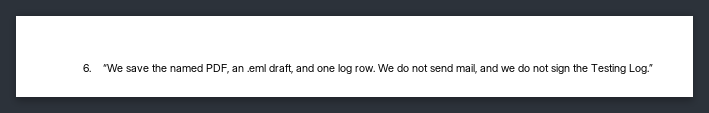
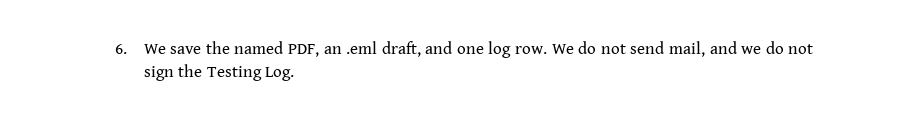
[102,64,123,72] “We -> [143,44,166,54] We
[628,64,653,74] Log.” -> [265,67,295,81] Log.

